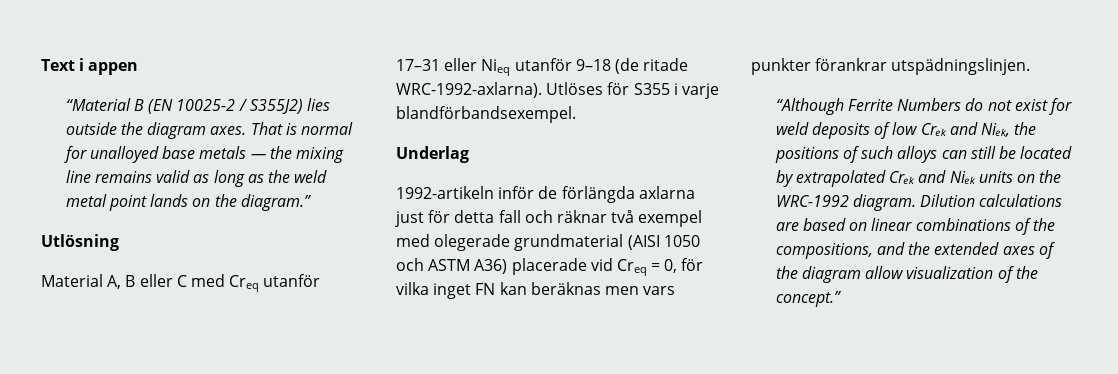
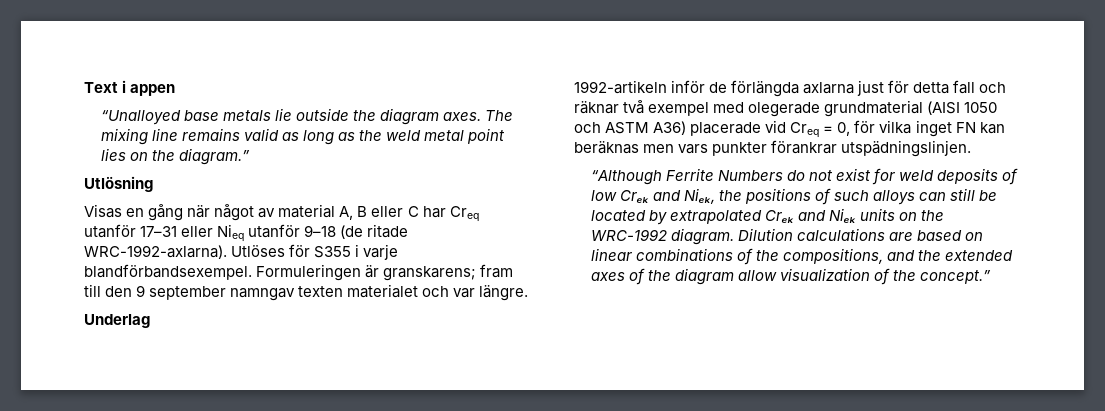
[65,98,330,114] [65,122,353,139] [63,146,292,163] “Material B (EN 10025-2 / S355J2) lies outside the diagram axes. That is normal for unalloyed base metals — the -> [100,108,513,125] “Unalloyed base metals lie outside the diagram axes. The
[150,194,189,207] lands -> [100,148,126,161] lies
[41,274,103,287] Material -> [84,204,336,221] Visas en gång när något av material
[190,274,225,287] med -> [422,206,446,218] har
(576, 114) none -> [256,264,514,281] [84,284,529,301] Formuleringen är granskarens; fram till den 9 september namngav texten materialet och var längre.

